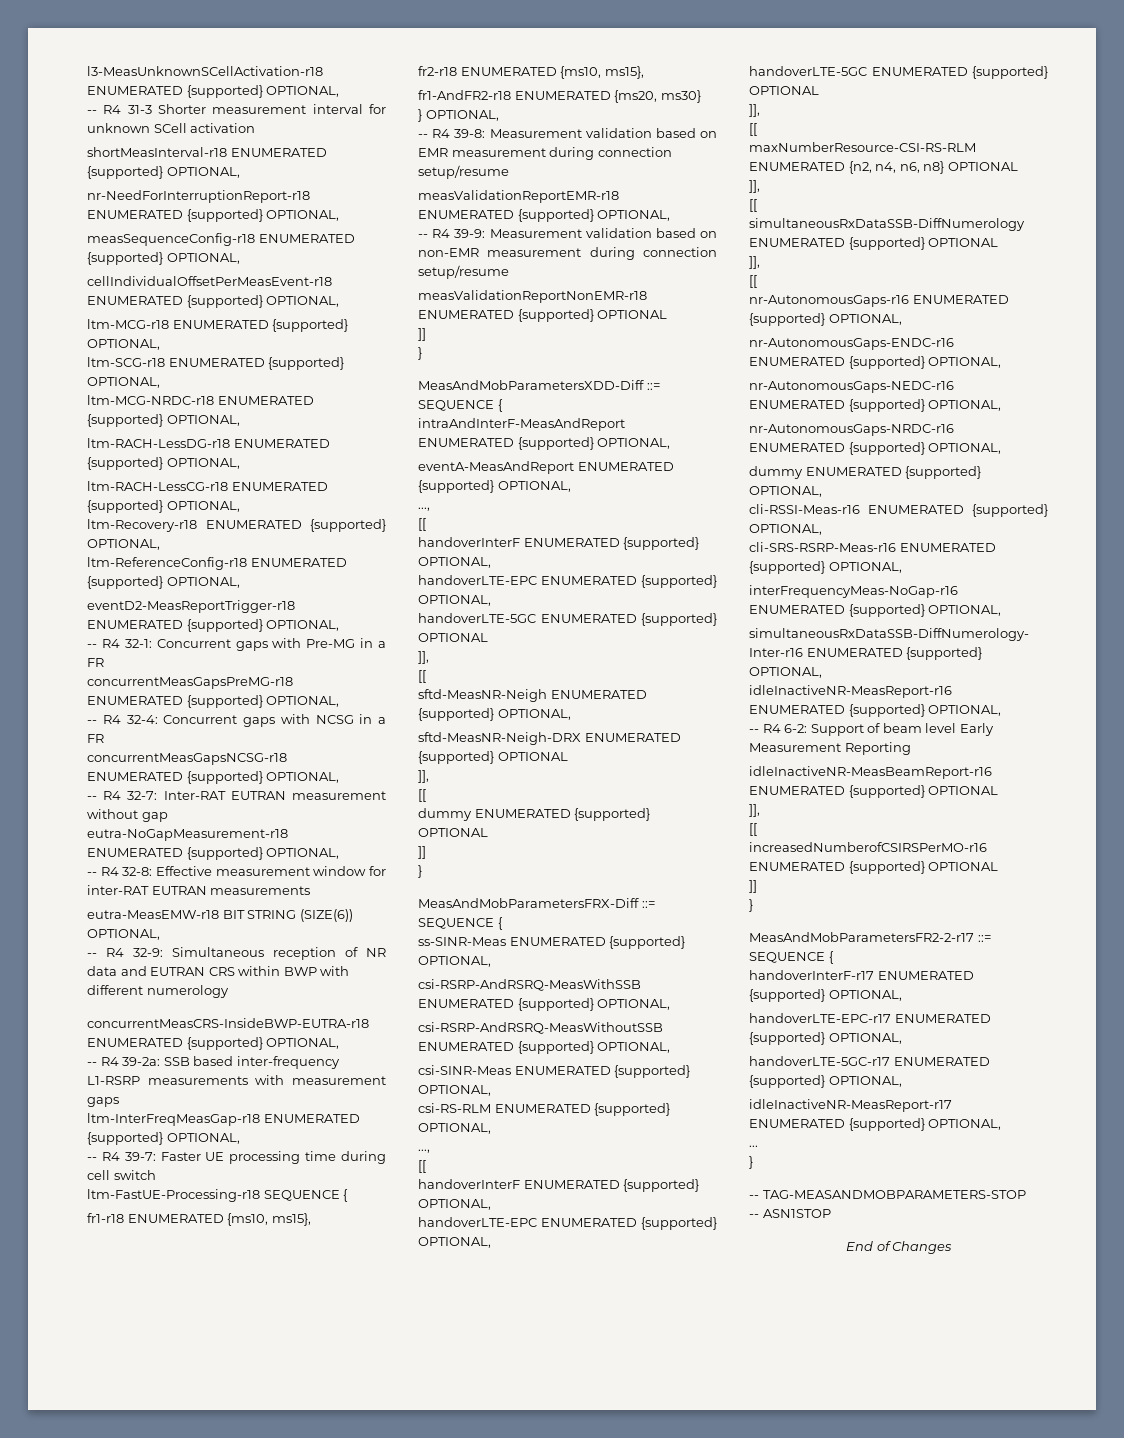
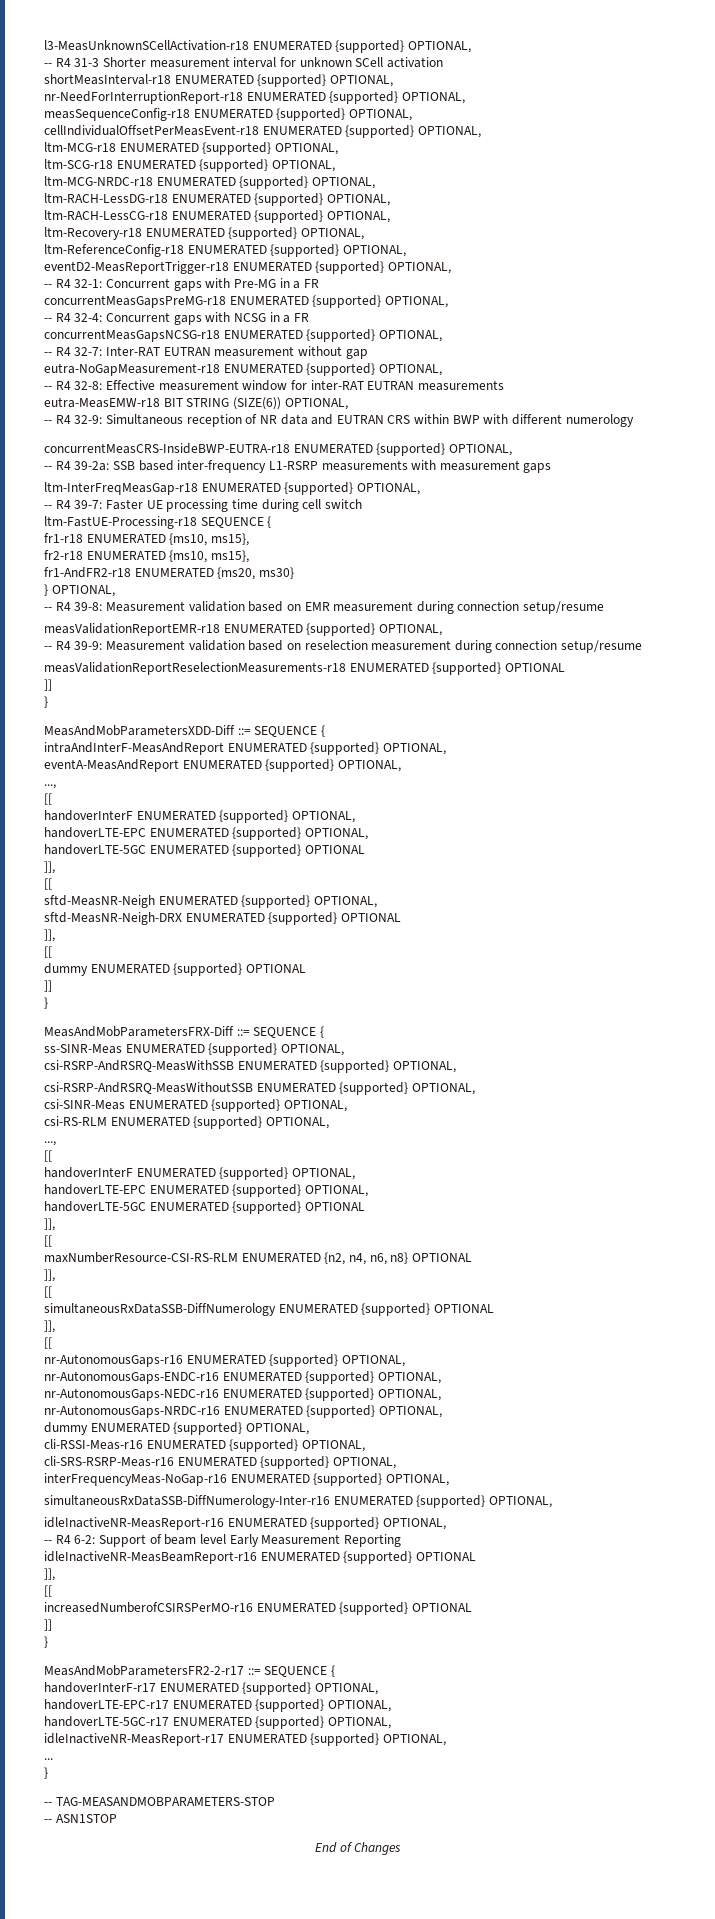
[418,247,717,260] [418,265,509,279] [418,290,647,303] non-EMR measurement during connection setup/resume // measValidationReportNonEMR-r18 -> [304,640,643,653] [44,662,346,675] reselection measurement during connection setup/resume // measValidationReportReselectionMeasurements-r18

